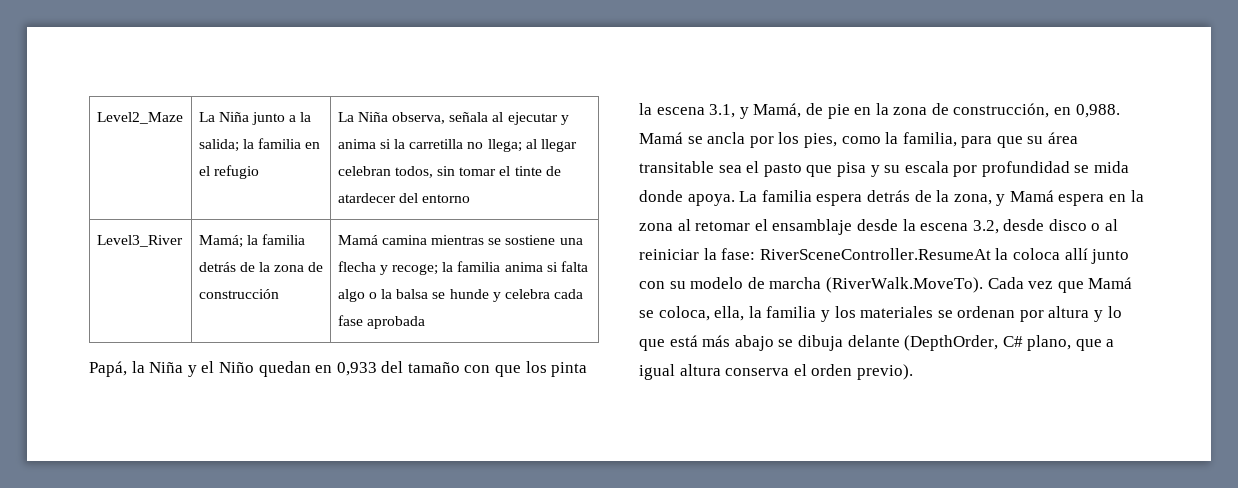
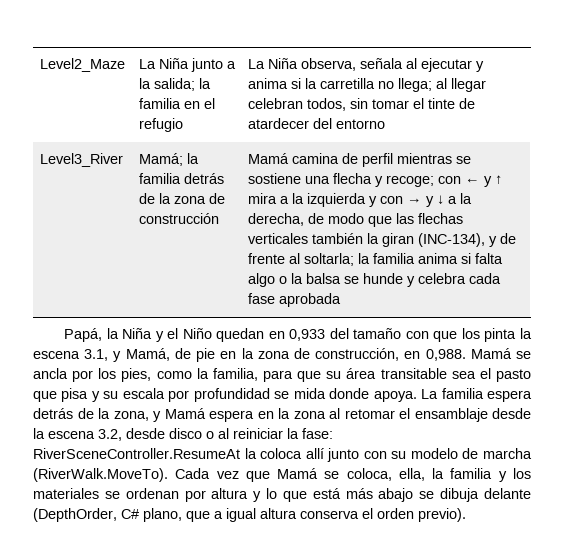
(427, 240) none -> [341,153,393,167] de perfil
(438, 269) none -> [437,175,502,187] [247,193,472,207] [247,213,463,227] [247,233,516,247] [247,253,354,266] con ← y ↑ mira a la izquierda y con → y ↓ a la derecha, de modo que las flechas verticales también la giran (INC-134), y de frente al soltarla;

